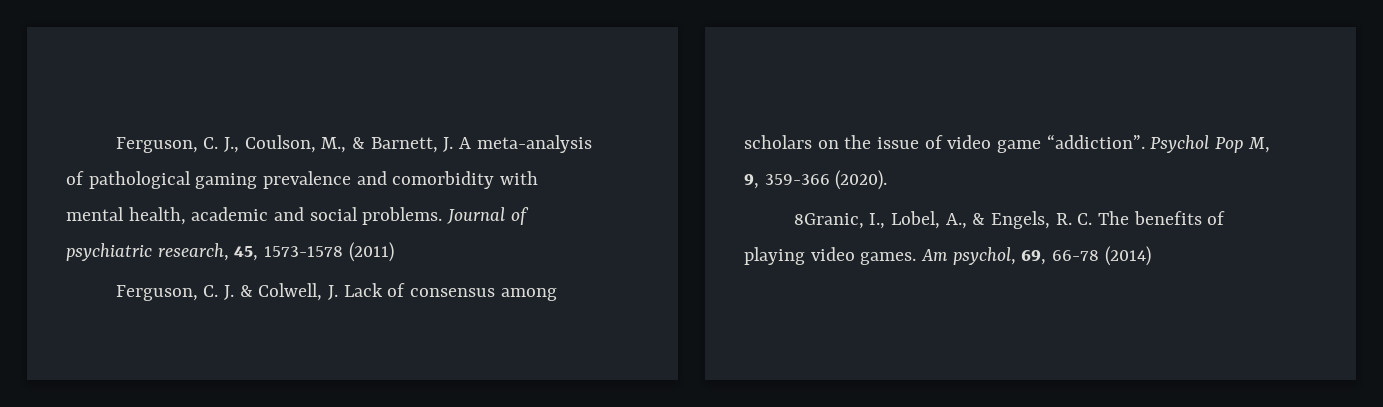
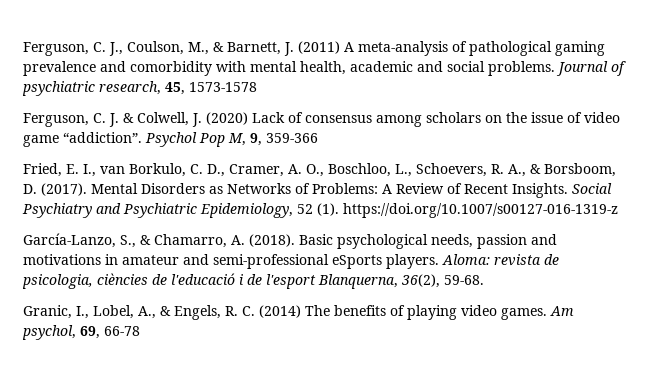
(454, 144) none -> [298,41,340,54] (2011)
[348,242,394,262] (2011) -> (257, 87) none
(339, 292) none -> [206,112,248,125] (2020)
[835,170,888,190] [793,213,864,229] (2020). // 8Granic, -> [23,163,616,177] [23,183,612,198] [22,203,618,218] [23,233,557,249] [23,254,559,269] [22,273,484,289] [23,305,72,319] // Fried, E. I., van Borkulo, C. D., Cramer, A. O., Boschloo, L., Schoevers, R. A., & Borsboom, D. (2017). Mental Disorders as Networks of Problems: A Review of Recent Insights. Social Psychiatry and Psychiatric Epidemiology, 52 (1). https://doi.org/10.1007/s00127-016-1319-z // García-Lanzo, S., & Chamarro, A. (2018). Basic psychological needs, passion and motivations in amateur and semi-professional eSports players. Aloma: revista de psicologia, ciències de l'educació i de l'esport Blanquerna, 36(2), 59-68. // Granic,
(1093, 219) none -> [259,305,301,318] (2014)
[1104,246,1151,266] (2014) -> (140, 331) none

